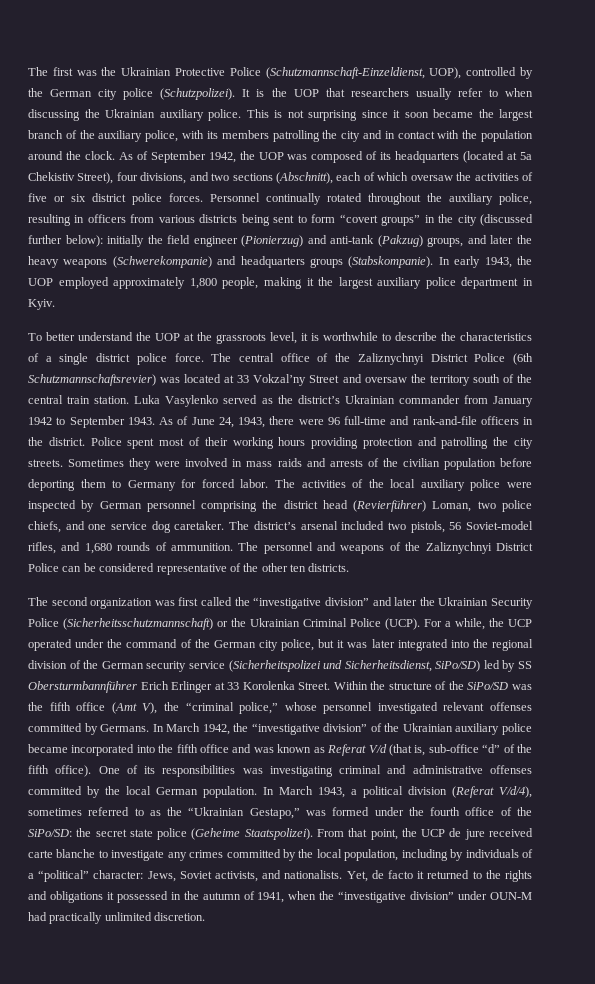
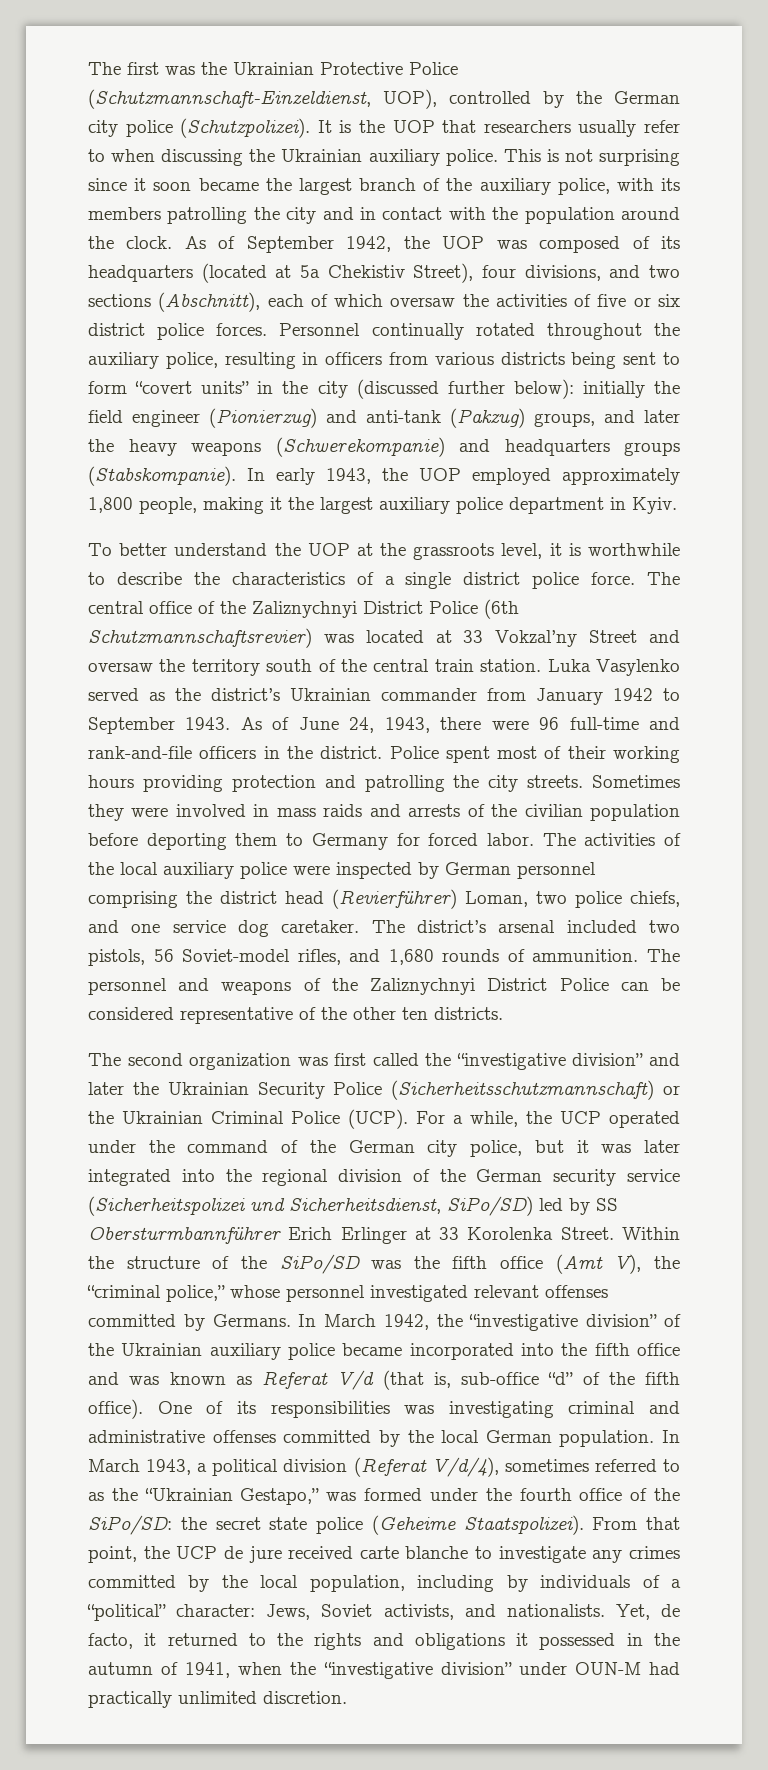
[381,215,421,226] groups” -> [201,381,250,394] units”
[387,870,413,879] facto -> [88,1633,133,1649] facto,

